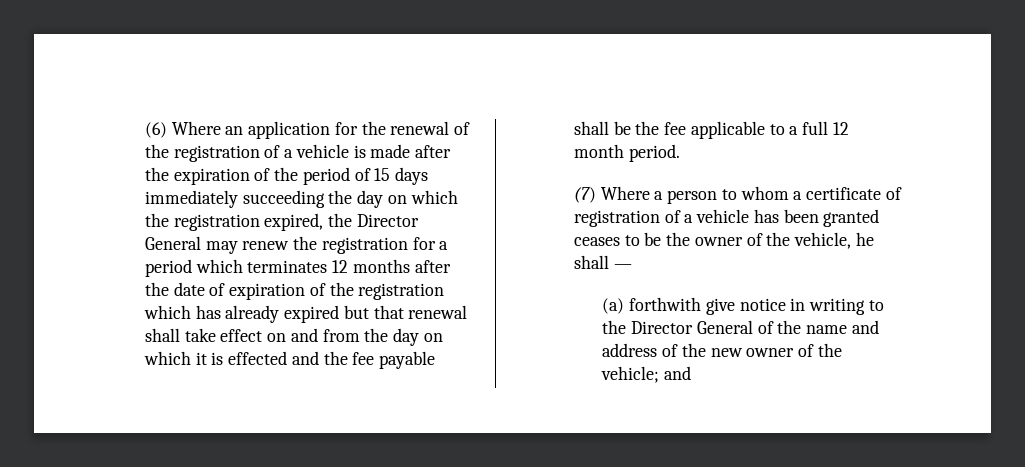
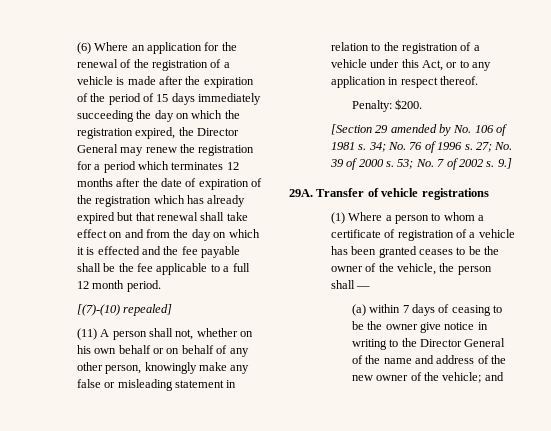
[573,187,596,203] (7) -> [76,304,173,316] [76,328,254,340] [76,345,249,357] [76,362,250,374] [76,379,237,391] [330,42,480,54] [330,59,492,71] [330,76,479,88] [351,99,423,112] [330,124,508,136] [330,141,513,153] [329,158,512,170] [289,188,489,200] [330,212,345,224] [(7)-(10) repealed] // (11) A person shall not, whether on his own behalf or on behalf of any other person, knowingly make any false or misleading statement in relation to the registration of a vehicle under this Act, or to any application in respect thereof. // Penalty: $200. // [Section 29 amended by No. 106 of 1981 s. 34; No. 76 of 1996 s. 27; No. 39 of 2000 s. 53; No. 7 of 2002 s. 9.] // 29A. Transfer of vehicle registrations // (1)
[855,232,874,246] he -> [439,263,492,275] the person
[629,297,702,311] forthwith -> [369,304,503,316] [351,321,418,330] within 7 days of ceasing to be the owner

